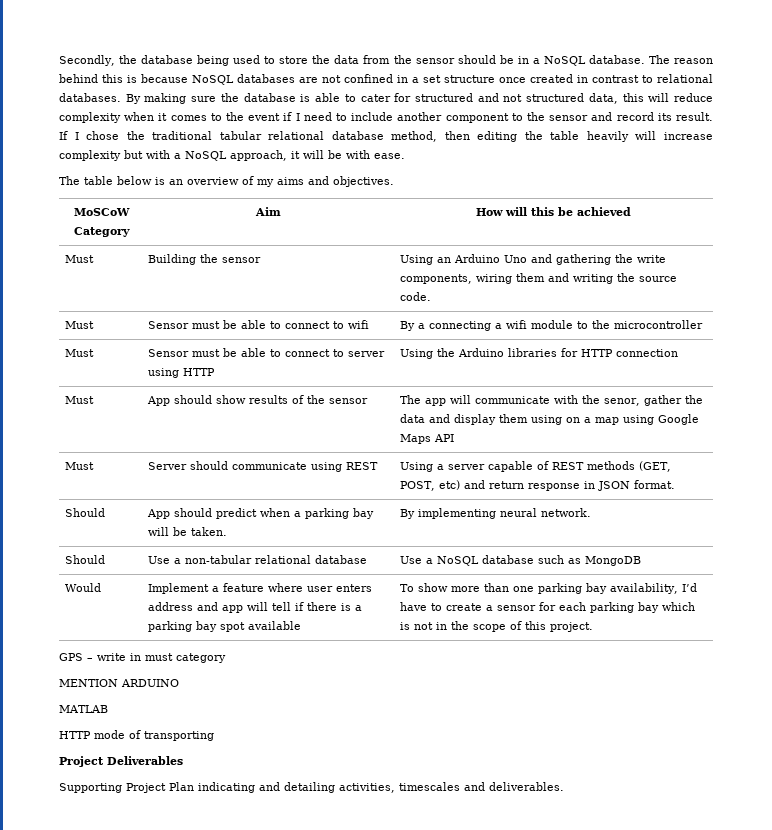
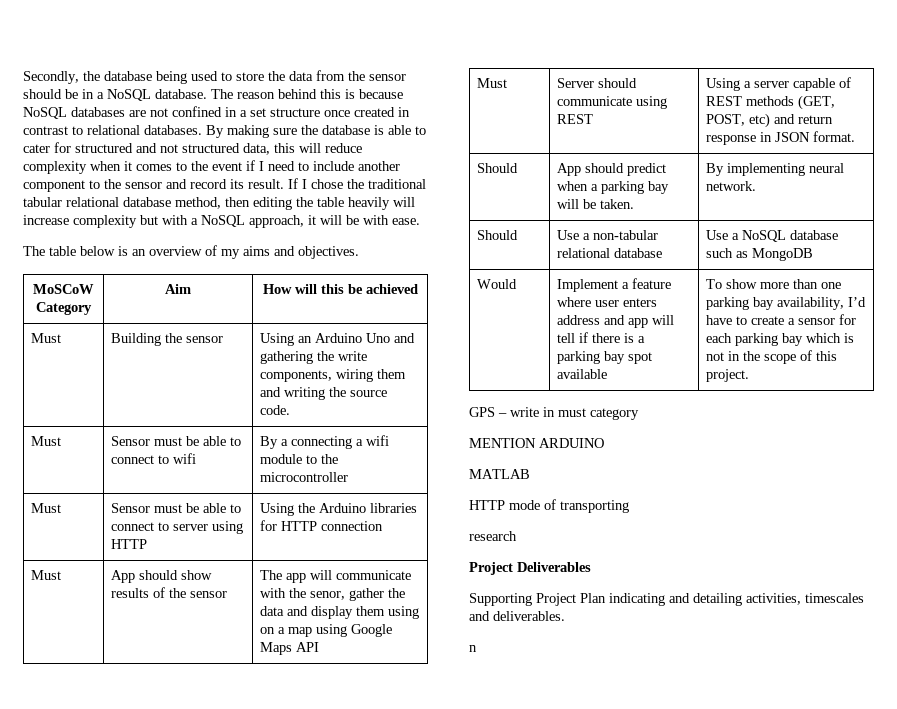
(214, 736) none -> [469,531,517,541] // research
(564, 786) none -> [469,645,477,652] // n

